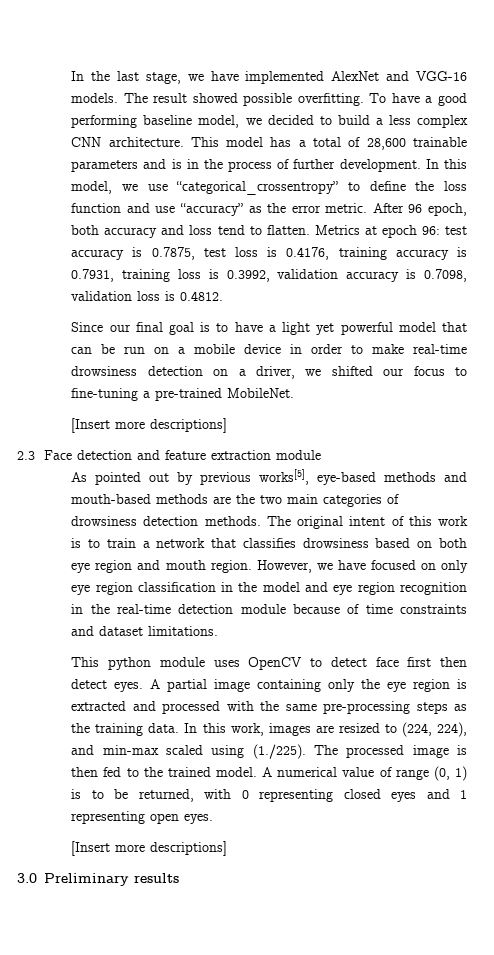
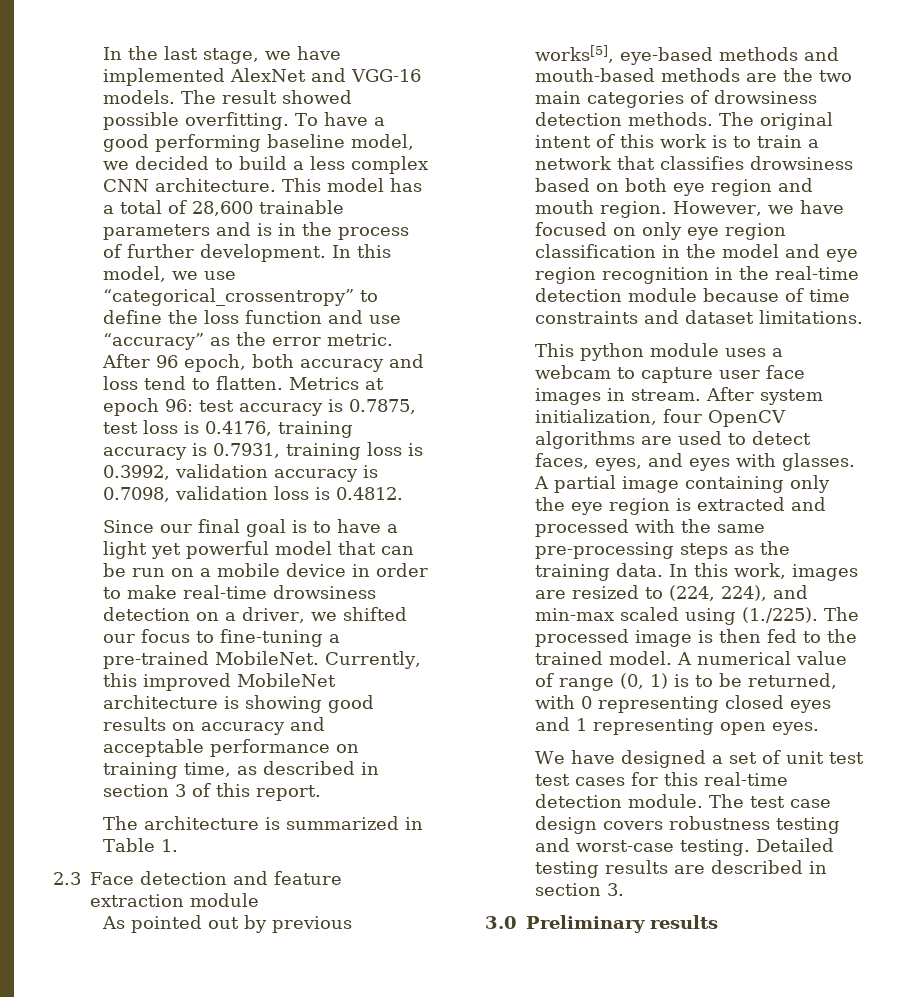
[71,418,228,433] // [Insert more descriptions] -> [324,651,421,669] [102,673,336,691] [102,695,374,713] [102,717,325,735] [102,739,359,757] [102,761,379,779] [102,783,321,801] [102,816,423,830] [102,838,178,852] Currently, this improved MobileNet architecture is showing good results on accuracy and acceptable performance on training time, as described in section 3 of this report. // The architecture is summarized in Table 1.
[248,657,468,670] [71,679,144,692] OpenCV to detect face first then detect eyes. -> [771,348,783,357] [534,365,805,383] [534,387,823,405] [534,409,786,427] [534,431,811,449] [534,453,855,471] a webcam to capture user face images in stream. After system initialization, four OpenCV algorithms are used to detect faces, eyes, and eyes with glasses.
[71,841,228,856] [Insert more descriptions] -> [534,750,864,768] [534,772,788,786] [534,794,831,808] [534,816,840,834] [534,838,834,856] [534,860,827,878] [534,883,624,896] We have designed a set of unit test test cases for this real-time detection module. The test case design covers robustness testing and worst-case testing. Detailed testing results are described in section 3.

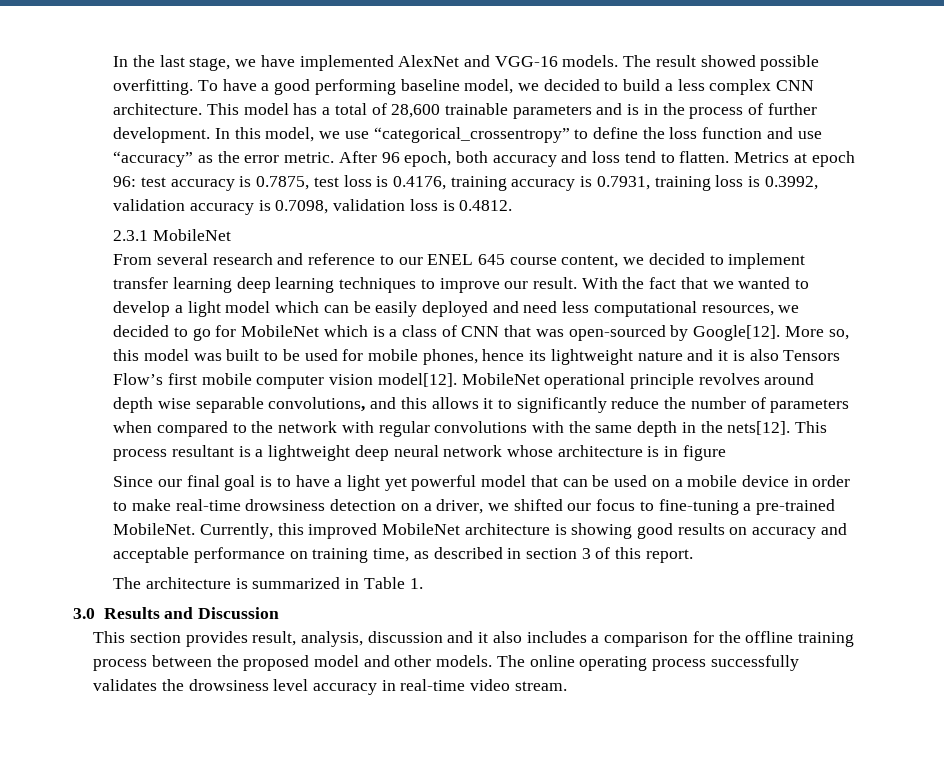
(403, 493) none -> [113,229,231,241] [113,253,806,269] [113,277,810,293] [113,301,800,317] [113,325,849,341] [113,349,841,365] [113,373,815,389] [113,397,850,413] [113,421,828,437] [113,445,726,461] // 2.3.1 MobileNet // From several research and reference to our ENEL 645 course content, we decided to implement transfer learning deep learning techniques to improve our result. With the fact that we wanted to develop a light model which can be easily deployed and need less computational resources, we decided to go for MobileNet which is a class of CNN that was open-sourced by Google[12]. More so, this model was built to be used for mobile phones, hence its lightweight nature and it is also Tensors Flow’s first mobile computer vision model[12]. MobileNet operational principle revolves around depth wise separable convolutions, and this allows it to significantly reduce the number of parameters when compared to the network with regular convolutions with the same depth in the nets[12]. This process resultant is a lightweight deep neural network whose architecture is in figure
[131,568,165,577] run -> [614,475,648,487] used
[53,871,342,885] [90,893,259,907] [101,915,352,933] [534,45,839,65] [534,68,852,82] [534,90,817,108] [534,112,833,130] [534,134,819,148] [534,156,853,170] [534,178,813,196] [534,200,844,218] [534,222,786,240] [534,244,858,262] [534,266,859,284] [534,288,850,302] [534,310,863,324] [534,343,783,361] [534,365,805,383] [534,387,823,405] [534,409,786,427] [534,431,811,449] [534,453,855,471] [533,475,830,493] [534,497,826,515] [534,519,765,537] [534,541,790,559] [534,563,858,581] [534,585,808,601] [534,607,859,625] [534,629,857,647] [534,651,847,665] [534,673,837,691] [534,695,831,713] [534,717,819,735] [534,750,864,768] [534,772,788,786] [534,794,831,808] [534,816,840,834] [534,838,834,856] [534,860,827,878] [534,883,624,896] [485,915,718,933] 2.3 Face detection and feature extraction module // As pointed out by previous works[5], eye-based methods and mouth-based methods are the two main categories of drowsiness detection methods. The original intent of this work is to train a network that classifies drowsiness based on both eye region and mouth region. However, we have focused on only eye region classification in the model and eye region recognition in the real-time detection module because of time constraints and dataset limitations. // This python module uses a webcam to capture user face images in stream. After system initialization, four OpenCV algorithms are used to detect faces, eyes, and eyes with glasses. A partial image containing only the eye region is extracted and processed with the same pre-processing steps as the training data. In this work, images are resized to (224, 224), and min-max scaled using (1./225). The processed image is then fed to the trained model. A numerical value of range (0, 1) is to be returned, with 0 representing closed eyes and 1 representing open eyes. // We have designed a set of unit test test cases for this real-time detection module. The test case design covers robustness testing and worst-case testing. Detailed testing results are described in section 3. // 3.0 Preliminary results -> [73,607,280,619] [93,631,854,647] [93,655,799,671] [93,679,567,695] 3.0 Results and Discussion // This section provides result, analysis, discussion and it also includes a comparison for the offline training process between the proposed model and other models. The online operating process successfully validates the drowsiness level accuracy in real-time video stream.

